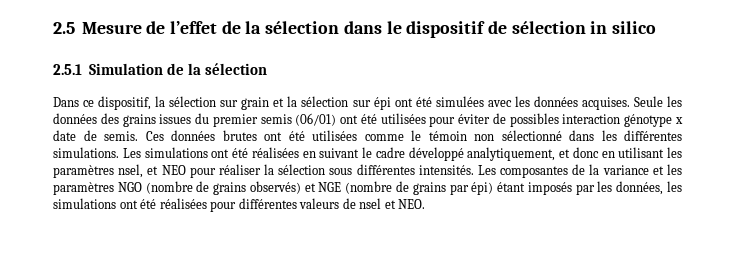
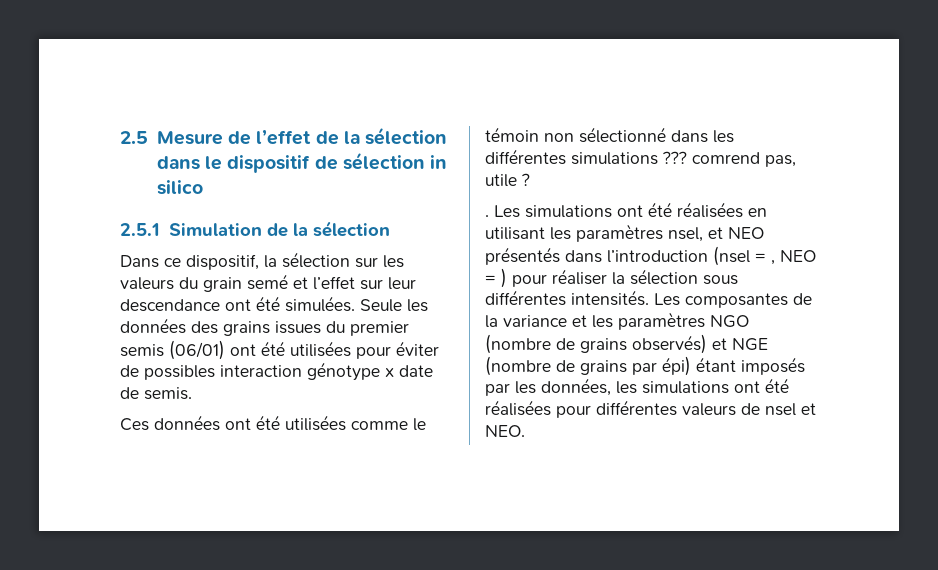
[241,96,630,110] grain et la sélection sur épi ont été simulées avec les données acquises. -> [383,255,404,268] [120,274,416,292] [120,296,355,312] les valeurs du grain semé et l’effet sur leur descendance ont été simulées.
(138, 136) none -> (192, 393) //
[222,130,257,141] brutes -> (220, 423) none
[53,147,119,158] simulations. -> [571,151,796,167] [485,173,530,187] [485,215,489,217] simulations ??? comrend pas, utile ? // .
[319,147,615,161] suivant le cadre développé analytiquement, et donc en -> (767, 212) none
(186, 170) none -> [485,246,816,266] [485,268,507,288] présentés dans l’introduction (nsel = , NEO = )

